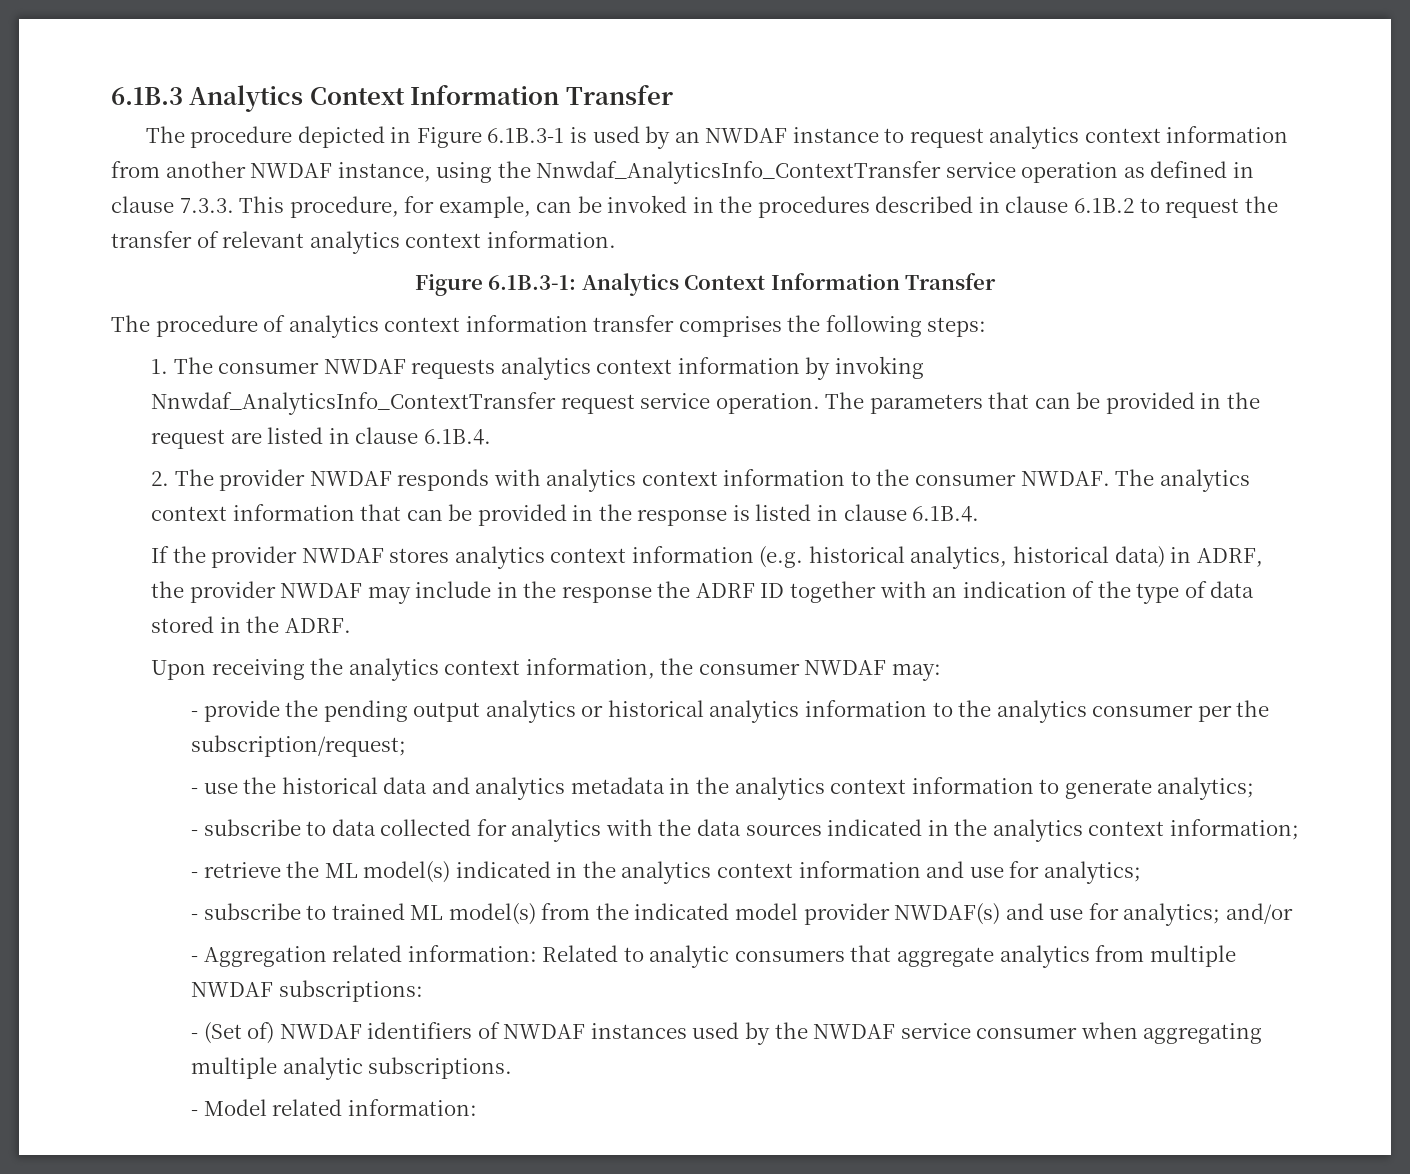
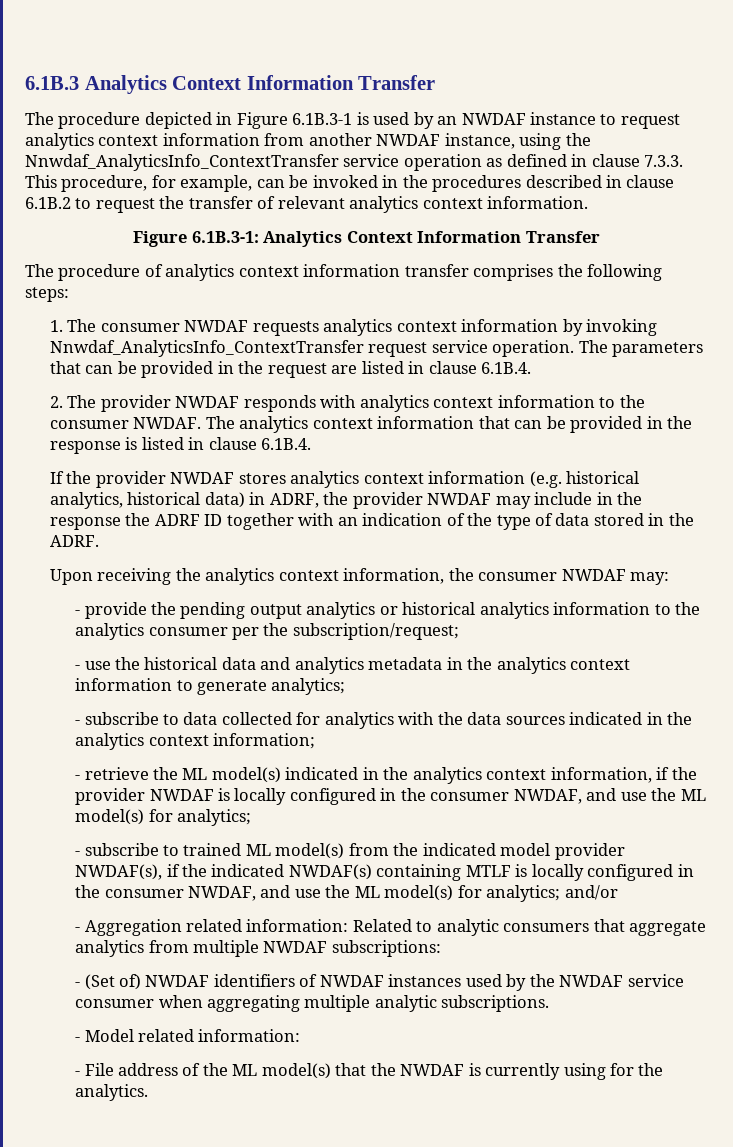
[798,861,1004,878] information and use -> [550,767,697,783] [75,788,706,805] [75,809,145,825] information, if the provider NWDAF is locally configured in the consumer NWDAF, and use the ML model(s)
[894,903,1084,925] NWDAF(s) and use -> [75,864,694,881] [75,885,454,901] NWDAF(s), if the indicated NWDAF(s) containing MTLF is locally configured in the consumer NWDAF, and use the ML model(s)
(477, 1107) none -> [75,1063,664,1080] [75,1084,149,1101] // - File address of the ML model(s) that the NWDAF is currently using for the analytics.

